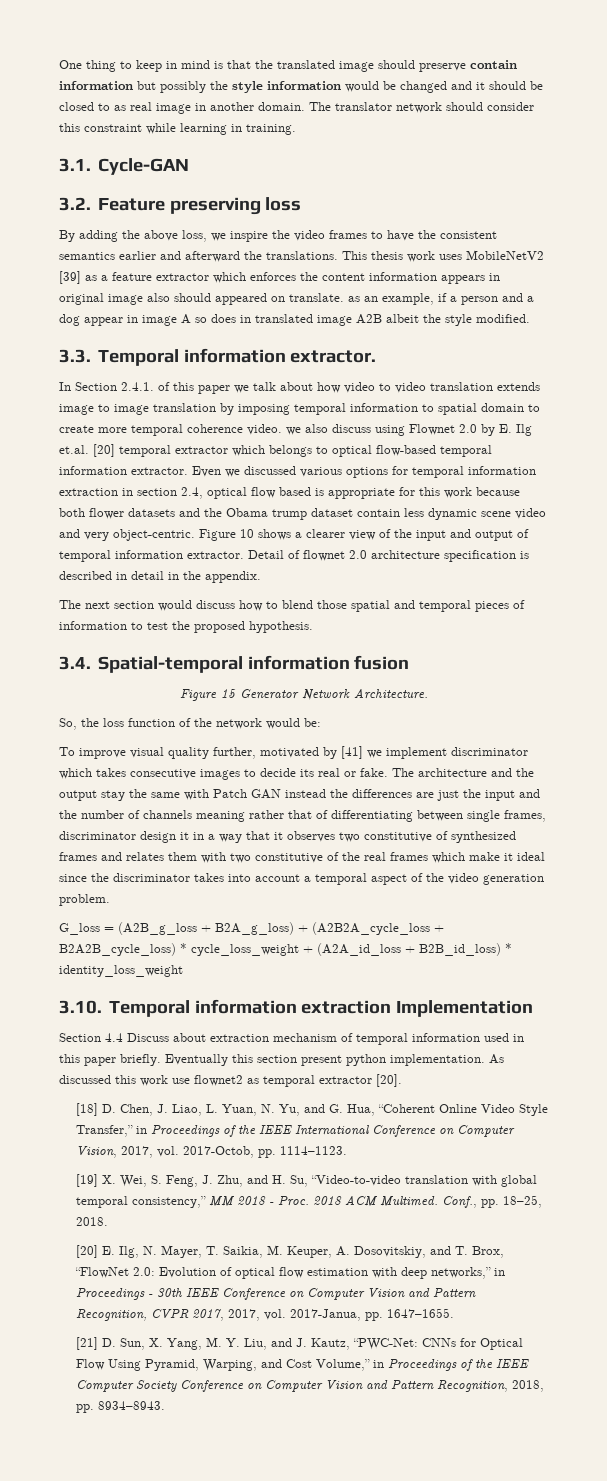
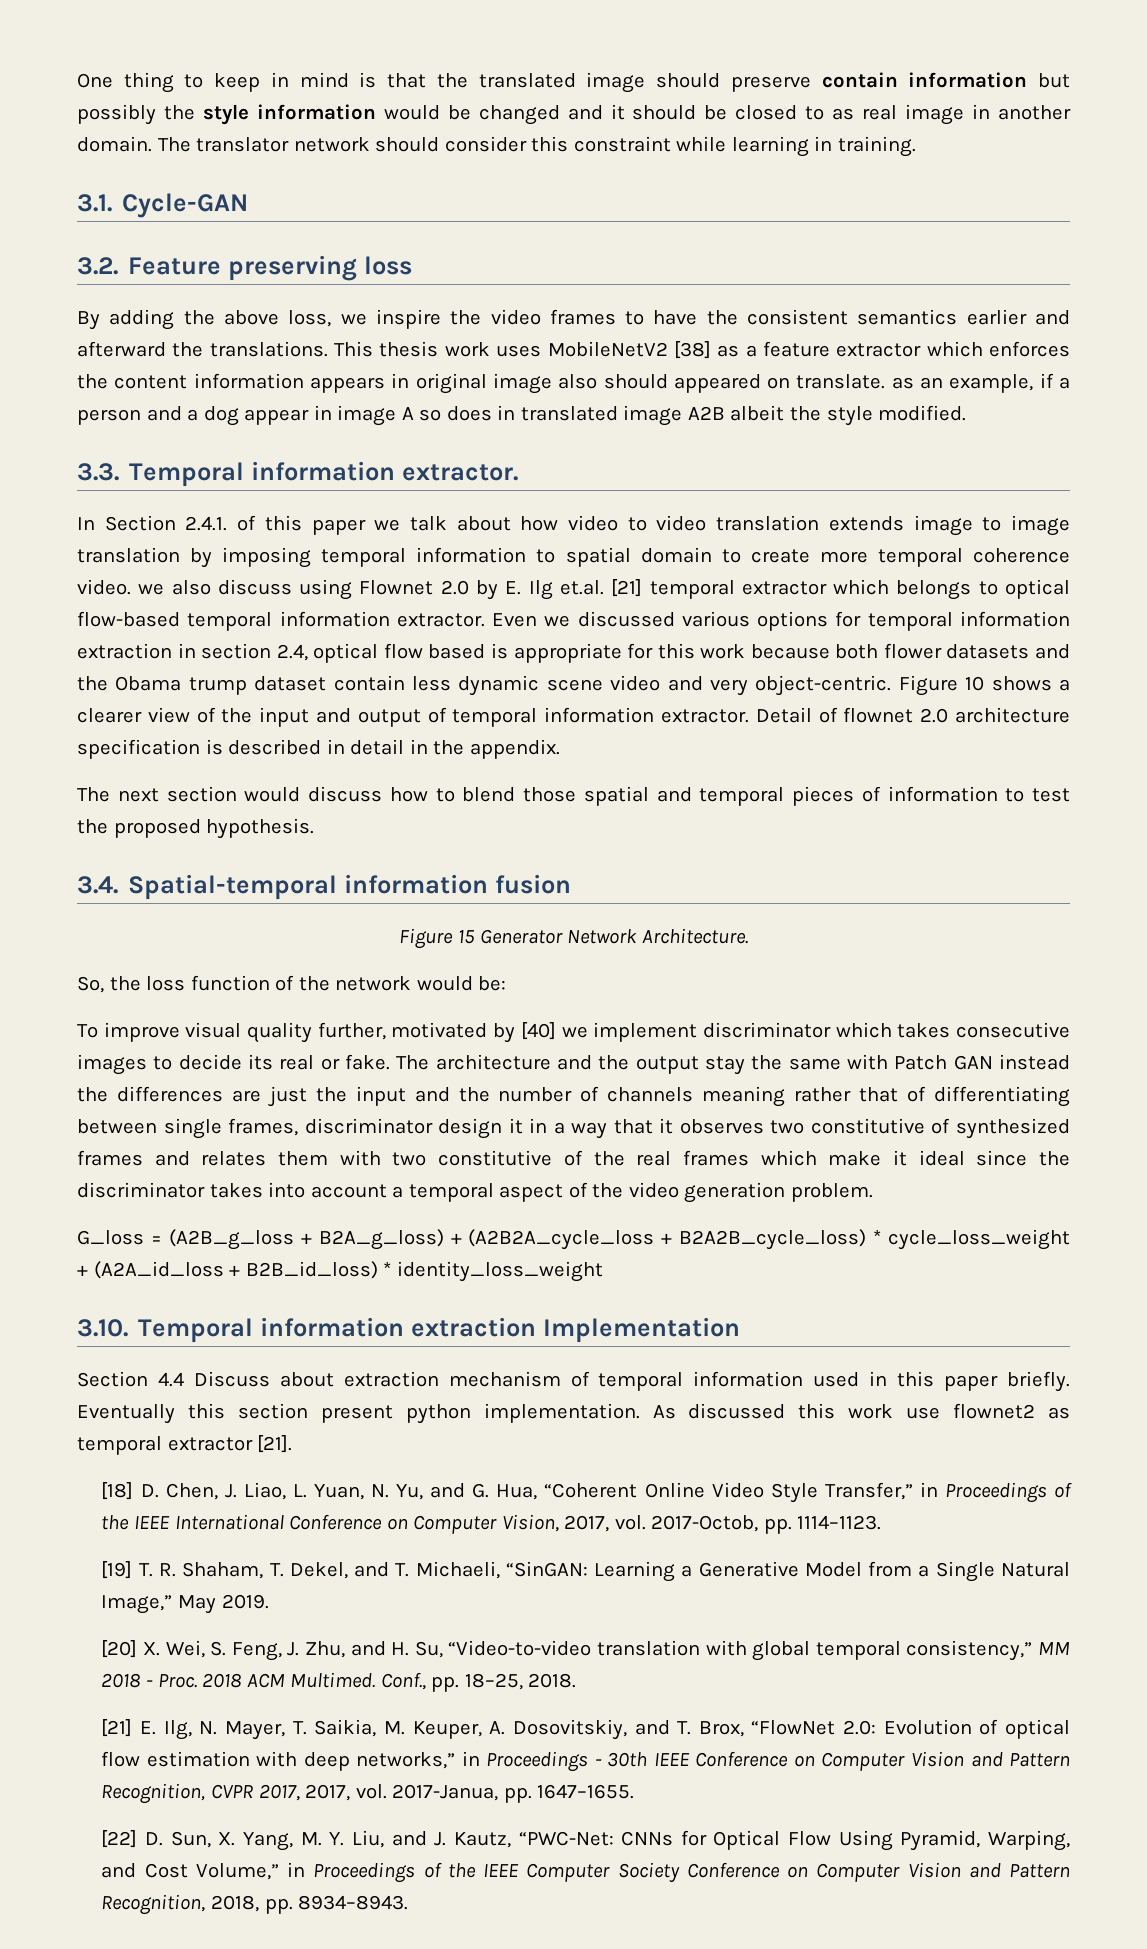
[59,271,81,284] [39] -> [673,341,711,359] [38]
[93,444,115,457] [20] -> [611,579,643,597] [21]
[341,746,363,759] [41] -> [520,1022,556,1040] [40]
[376,1074,402,1087] [20]. -> [257,1435,293,1453] [21].
(98, 1180) none -> [138,1561,1071,1582] [101,1594,269,1614] [101,1640,138,1658] T. R. Shaham, T. Dekel, and T. Michaeli, “SinGAN: Learning a Generative Model from a Single Natural Image,” May 2019. // [20]
[75,1245,98,1258] [20] -> [101,1719,133,1737] [21]
[75,1337,98,1350] [21] -> [101,1830,138,1848] [22]

